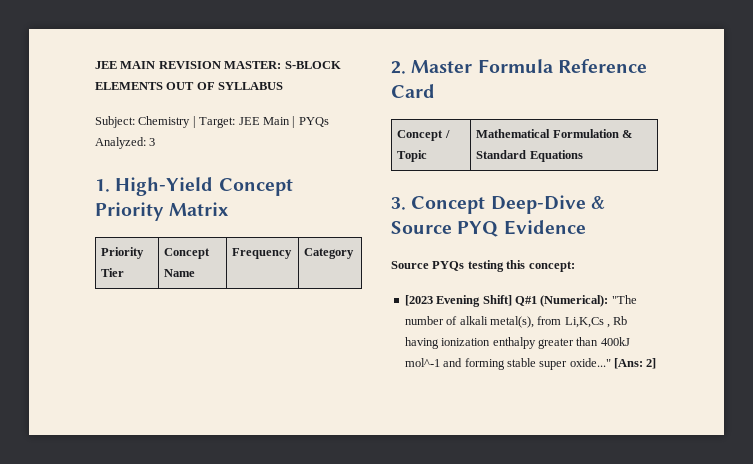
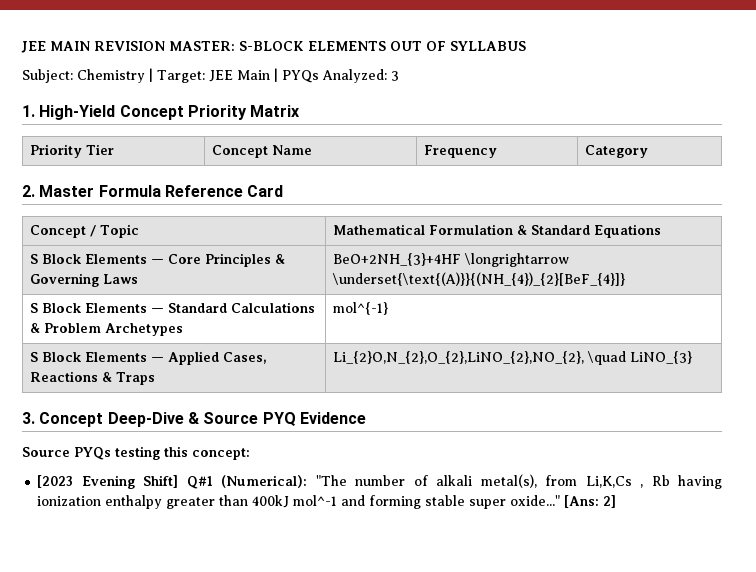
(583, 156) none -> [29,253,285,267] [29,273,138,287] [332,253,569,267] [331,272,625,286] [29,302,315,313] [29,323,183,336] [332,302,388,315] [29,351,267,365] [29,371,155,385] [332,351,692,365] // S Block Elements — Core Principles & Governing Laws | BeO+2NH_{3}+4HF \longrightarrow \underset{\text{(A)}}{(NH_{4})_{2}[BeF_{4}]} // S Block Elements — Standard Calculations & Problem Archetypes | mol^{-1} // S Block Elements — Applied Cases, Reactions & Traps | Li_{2}O,N_{2},O_{2},LiNO_{2},NO_{2}, \quad LiNO_{3}

